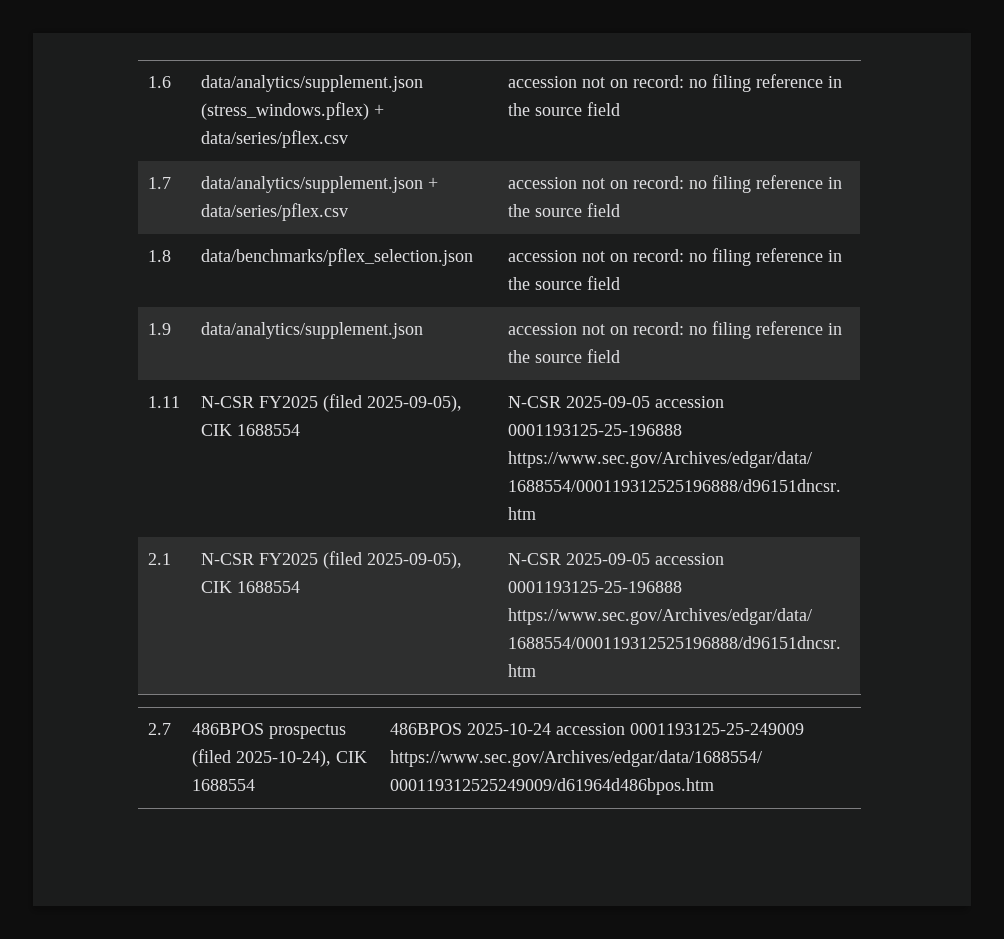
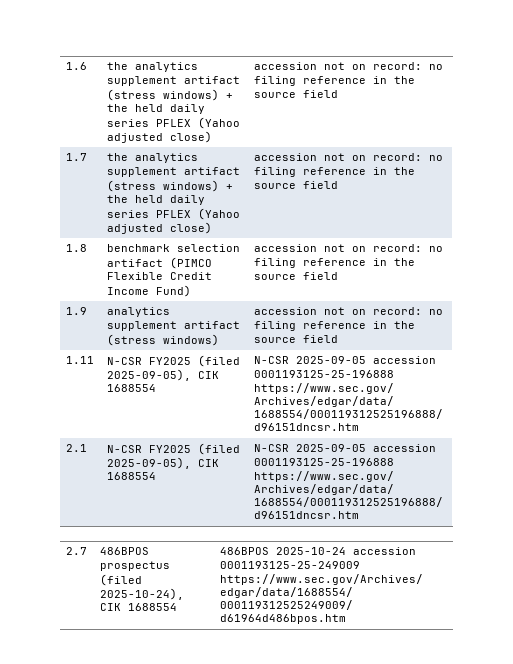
[201,75,424,92] [201,102,385,120] [201,130,349,148] data/analytics/supplement.json (stress_windows.pflex) + data/series/pflex.csv -> [107,62,199,72] [107,76,241,86] [107,89,234,101] [107,104,206,114] [107,117,241,129] [107,131,213,143] the analytics supplement artifact (stress windows) + the held daily series PFLEX (Yahoo adjusted close)
[201,176,439,193] [201,203,349,221] data/analytics/supplement.json + data/series/pflex.csv -> [107,153,199,163] [107,167,241,177] [107,180,234,192] [107,195,206,205] [107,208,241,220] [107,222,213,234] the analytics supplement artifact (stress windows) + the held daily series PFLEX (Yahoo adjusted close)
[201,248,474,266] data/benchmarks/pflex_selection.json -> [107,244,241,252] [107,257,213,269] [107,272,213,280] [107,285,192,297] benchmark selection artifact (PIMCO Flexible Credit Income Fund)
[201,322,424,339] data/analytics/supplement.json -> [107,307,171,317] [107,321,241,331] [107,334,220,346] analytics supplement artifact (stress windows)

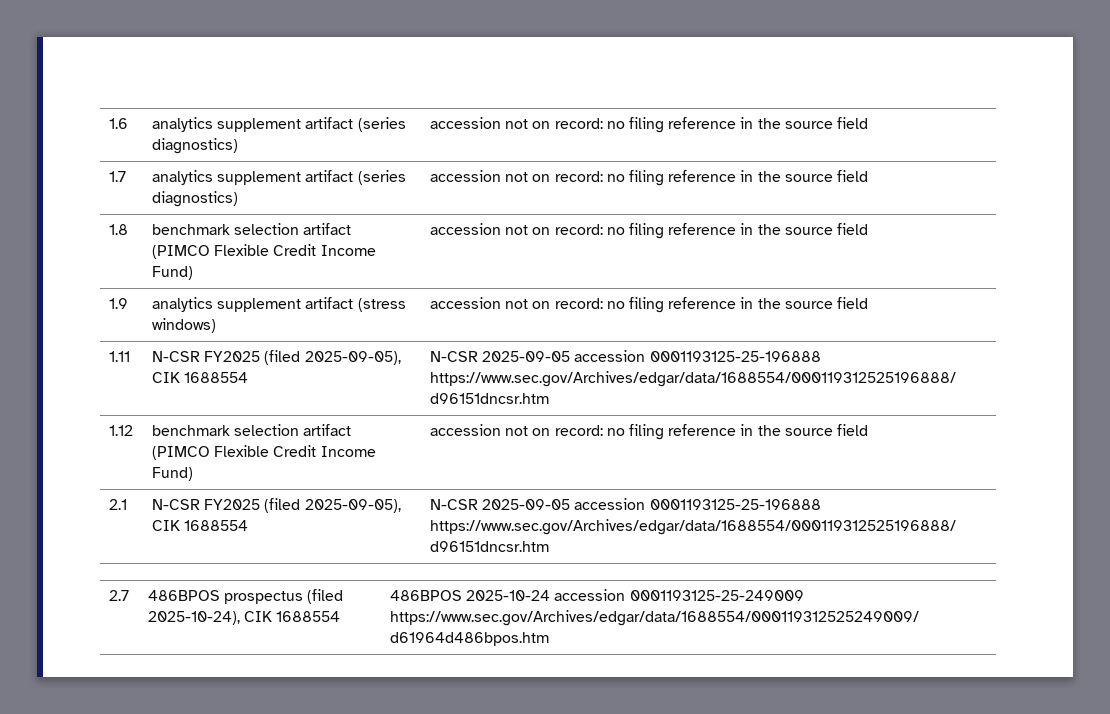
[107,62,199,72] [107,76,241,86] [107,89,234,101] [107,104,206,114] [107,117,241,129] [107,131,213,143] the analytics supplement artifact (stress windows) + the held daily series PFLEX (Yahoo adjusted close) -> [152,117,406,132] [152,138,239,154] analytics supplement artifact (series diagnostics)
[107,153,199,163] [107,167,241,177] [107,180,234,192] [107,195,206,205] [107,208,241,220] [107,222,213,234] the analytics supplement artifact (stress windows) + the held daily series PFLEX (Yahoo adjusted close) -> [152,170,406,185] [152,191,239,207] analytics supplement artifact (series diagnostics)
(360, 427) none -> [109,425,134,436] [152,424,352,436] [152,445,376,460] [152,467,194,481] [430,424,868,440] // 1.12 | benchmark selection artifact (PIMCO Flexible Credit Income Fund) | accession not on record: no filing reference in the source field

